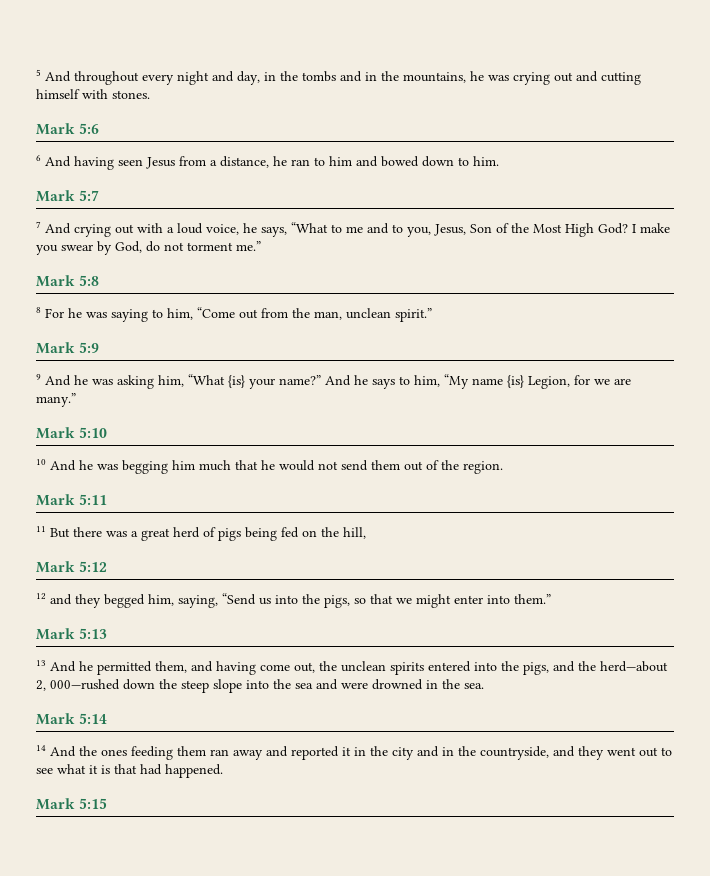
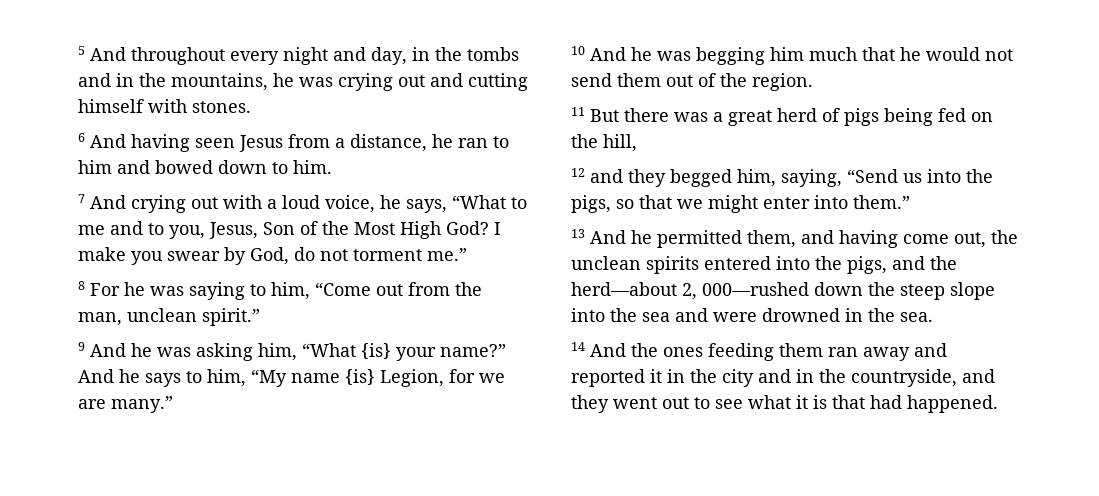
[36,123,100,135] // Mark 5:6 -> (251, 107) none
[36,190,100,202] // Mark 5:7 -> (332, 167) none
[36,275,100,287] // Mark 5:8 -> (467, 254) none
[36,342,100,354] // Mark 5:9 -> (260, 317) none
[36,427,108,439] // Mark 5:10 -> (173, 404) none
[36,494,108,506] // Mark 5:11 -> (813, 82) none
[36,561,108,573] // Mark 5:12 -> (637, 143) none
[36,628,108,640] // Mark 5:13 -> (910, 202) none
[36,713,108,725] // Mark 5:14 -> (933, 317) none
[36,798,108,810] // Mark 5:15 -> (998, 404) none

